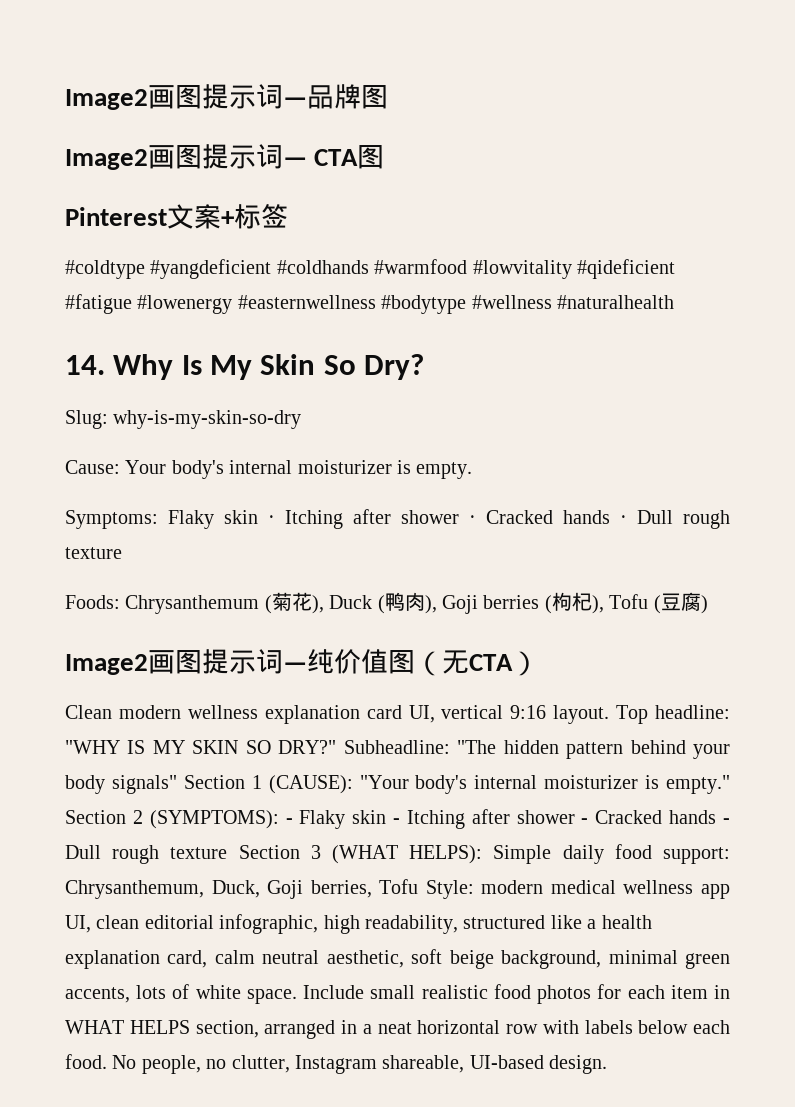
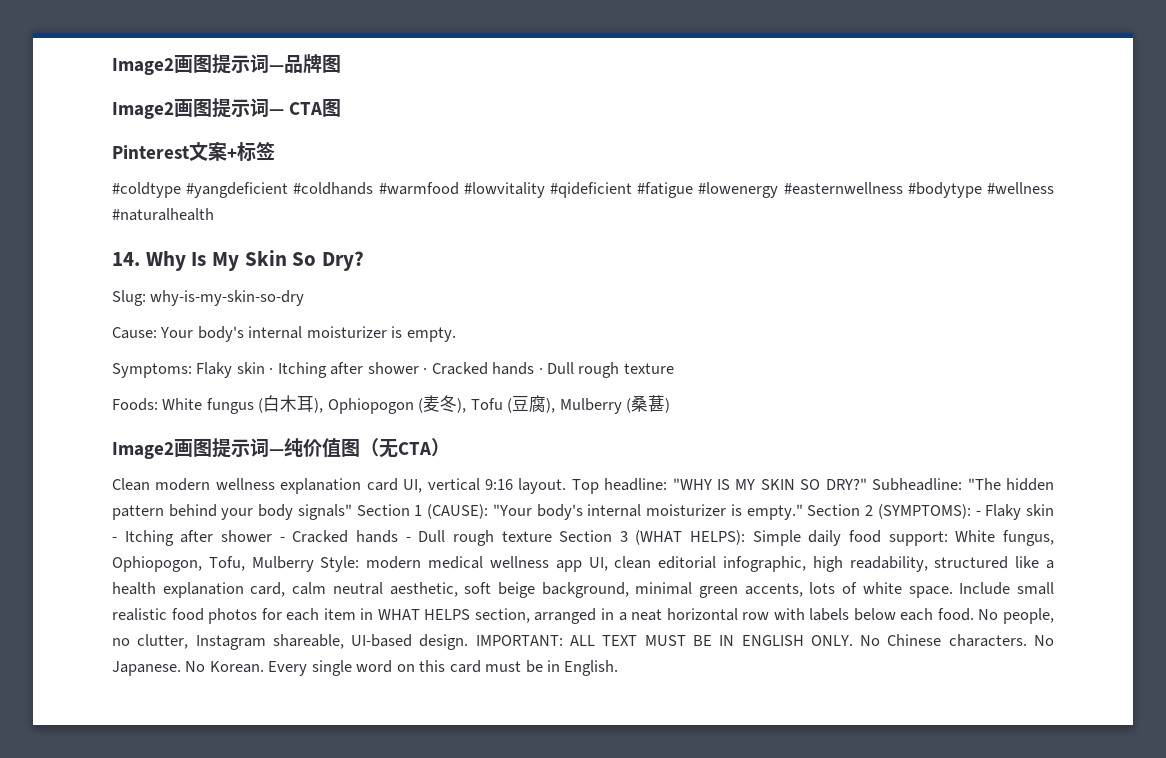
[125,592,701,614] Chrysanthemum (菊花), Duck (鸭肉), Goji berries (枸杞), Tofu (豆腐 -> [162,395,666,414] White fungus (白木耳), Ophiopogon (麦冬), Tofu (豆腐), Mulberry (桑葚
[65,879,419,899] Chrysanthemum, Duck, Goji berries, Tofu -> [955,530,1054,546] [112,556,314,572] White fungus, Ophiopogon, Tofu, Mulberry
(608, 1064) none -> [475,634,1054,647] [112,660,619,676] IMPORTANT: ALL TEXT MUST BE IN ENGLISH ONLY. No Chinese characters. No Japanese. No Korean. Every single word on this card must be in English.

